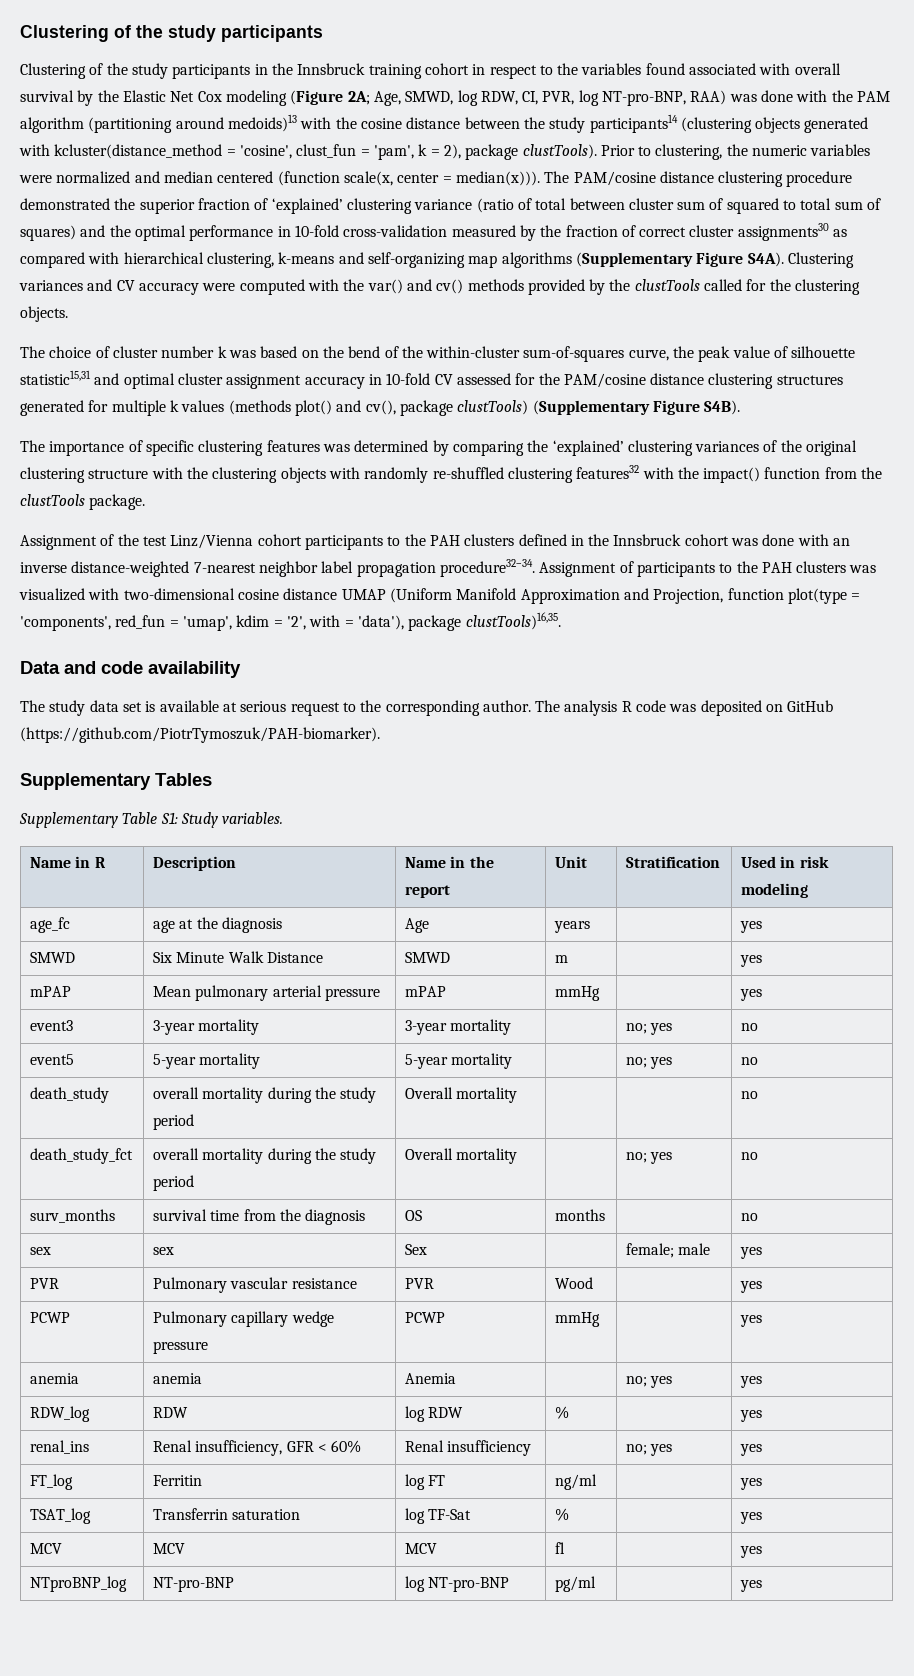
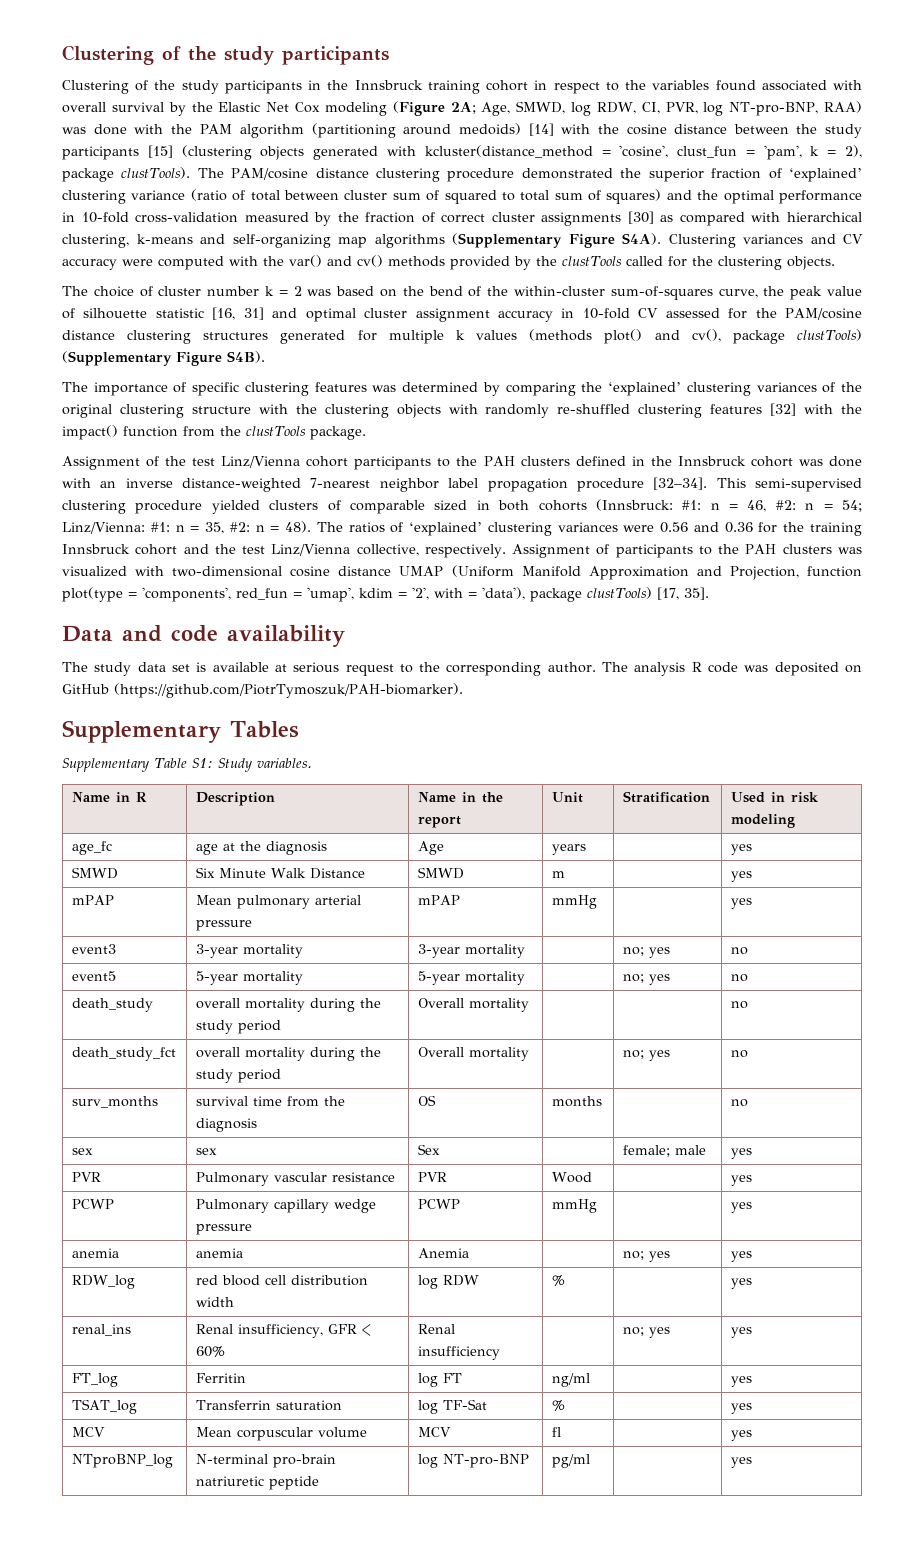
[227,114,297,132] medoids)13 -> [458,123,554,136] medoids) [14]
[589,114,678,133] participants14 -> [62,145,173,160] participants [15]
[600,144,871,160] [19,171,540,186] Prior to clustering, the numeric variables were normalized and median centered (function scale(x, center = median(x))). -> (191, 173) none
[737,223,829,241] assignments30 -> [541,211,654,226] assignments [30]
(227, 352) none -> [278,286,302,296] = 2
[20,370,91,385] statistic15,31 -> [155,307,264,320] statistic [16, 31]
[576,465,640,479] features32 -> [710,403,797,416] features [32]
[439,559,535,577] procedure32–34. -> [576,477,862,492] [62,499,863,514] [62,521,863,536] [62,544,506,558] procedure [32–34]. This semi-supervised clustering procedure yielded clusters of comparable sized in both cohorts (Innsbruck: #1: n = 46, #2: n = 54; Linz/Vienna: #1: n = 35, #2: n = 48). The ratios of ‘explained’ clustering variances were 0.56 and 0.36 for the training Innsbruck cohort and the test Linz/Vienna collective, respectively.
[465,612,561,630] clustTools)16,35. -> [587,587,709,600] clustTools) [17, 35].
[153,1407,189,1418] RDW -> [195,1275,368,1286] [195,1297,234,1307] red blood cell distribution width
[153,1543,186,1554] MCV -> [195,1427,367,1441] Mean corpuscular volume
[153,1577,235,1592] NT-pro-BNP -> [195,1454,336,1468] [195,1476,319,1490] N-terminal pro-brain natriuretic peptide

